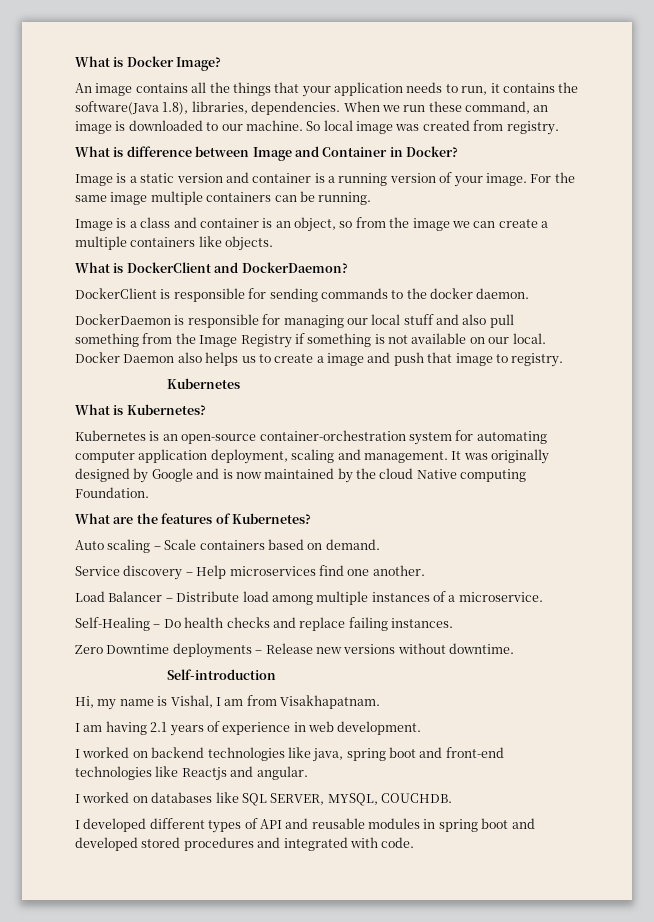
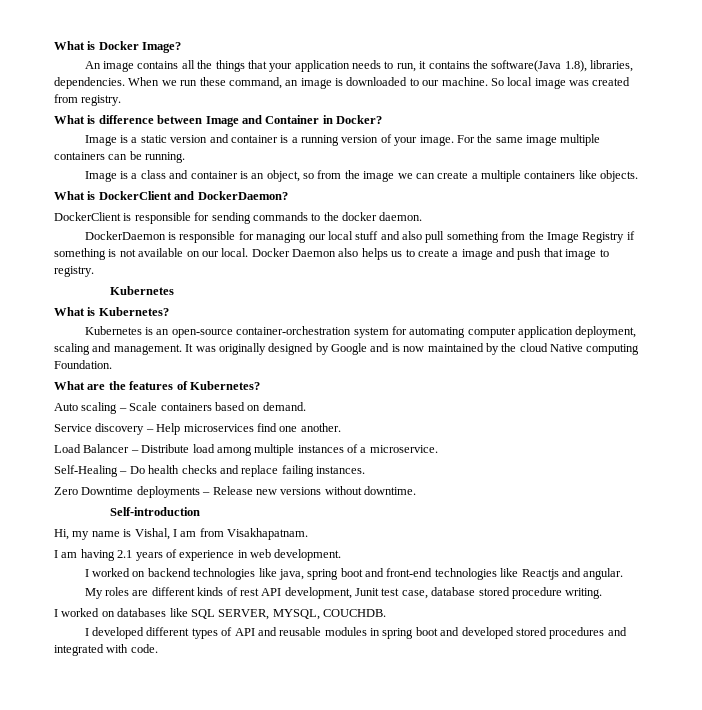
(308, 773) none -> [84,587,603,599] // My roles are different kinds of rest API development, Junit test case, database stored procedure writing.

